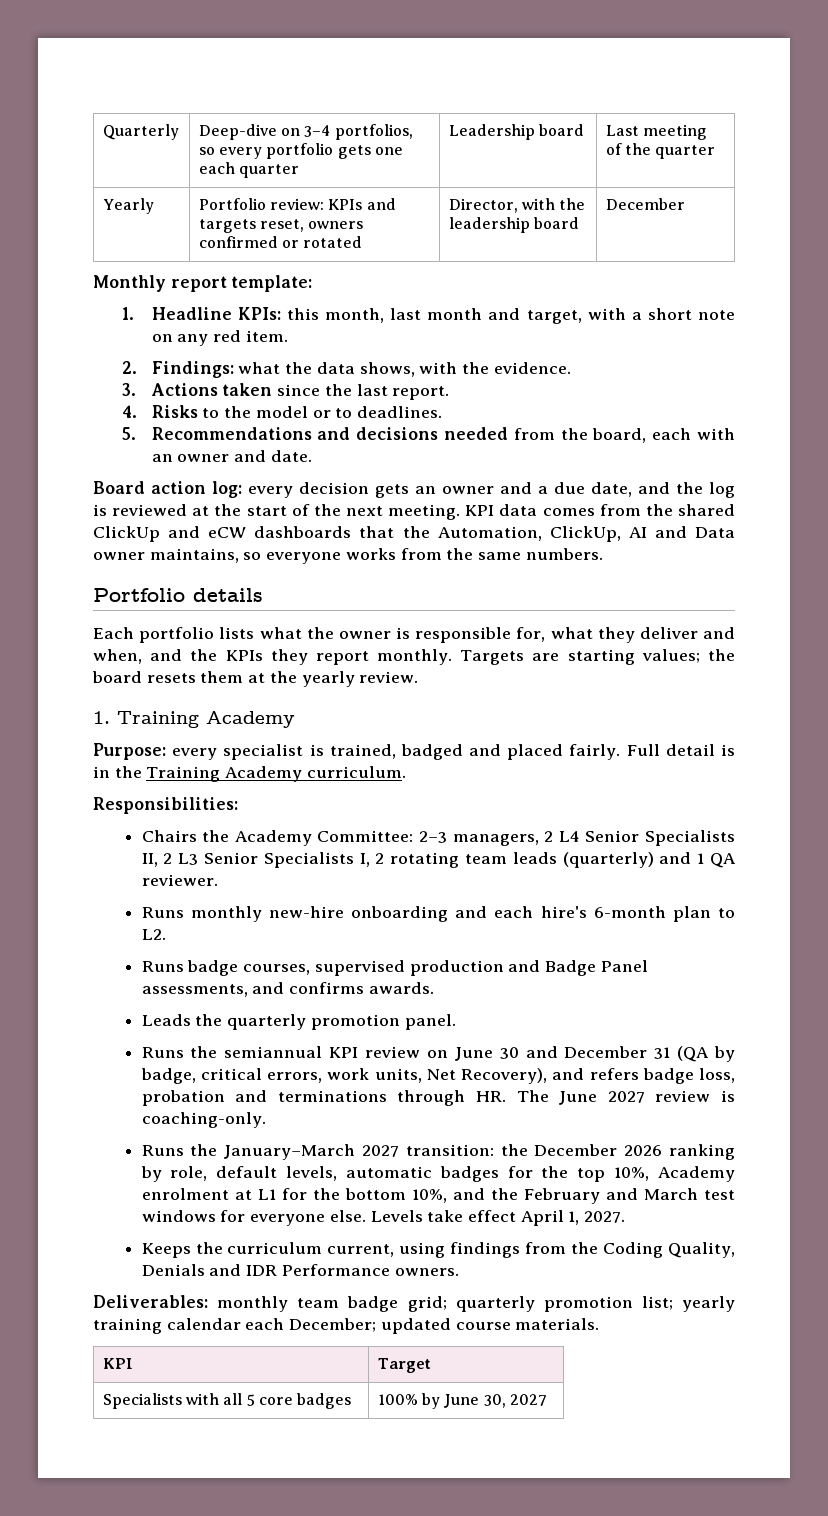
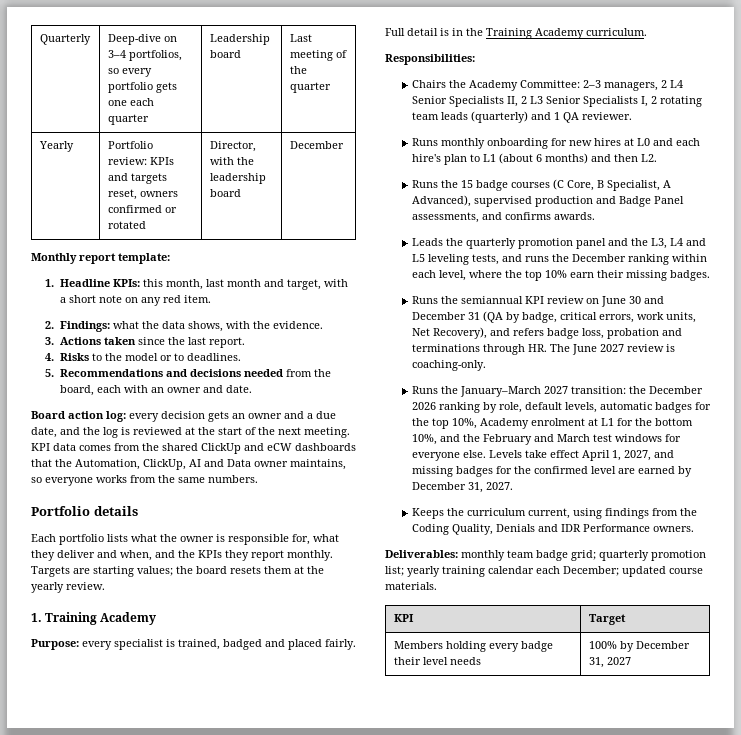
[268,906,449,922] new-hire onboarding -> [486,138,650,149] onboarding for new hires at L0
[593,906,666,918] 6-month -> (441, 158) none
[141,929,166,940] [141,960,311,976] L2. // Runs badge courses, -> [482,153,657,164] [411,179,671,191] [411,195,471,207] L1 (about 6 months) and then L2. // Runs the 15 badge courses (C Core, B Specialist, A Advanced),
[404,1014,456,1030] panel. -> [575,238,706,249] [411,254,707,265] [411,270,710,281] panel and the L3, L4 and L5 leveling tests, and runs the December ranking within each level, where the top 10% earn their missing badges.
(580, 1218) none -> [623,450,674,461] [411,466,692,477] [411,482,483,493] 2027, and missing badges for the confirmed level are earned by December 31,
[102,1393,352,1409] Specialists with all 5 core badges -> [393,641,553,652] [393,657,481,665] Members holding every badge their level needs
[444,1394,506,1408] June 30, -> [635,641,690,649] [588,657,604,668] December 31,

